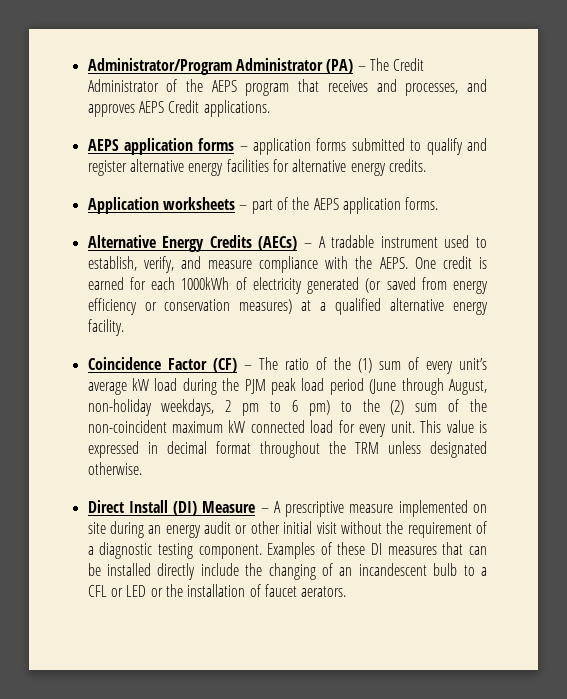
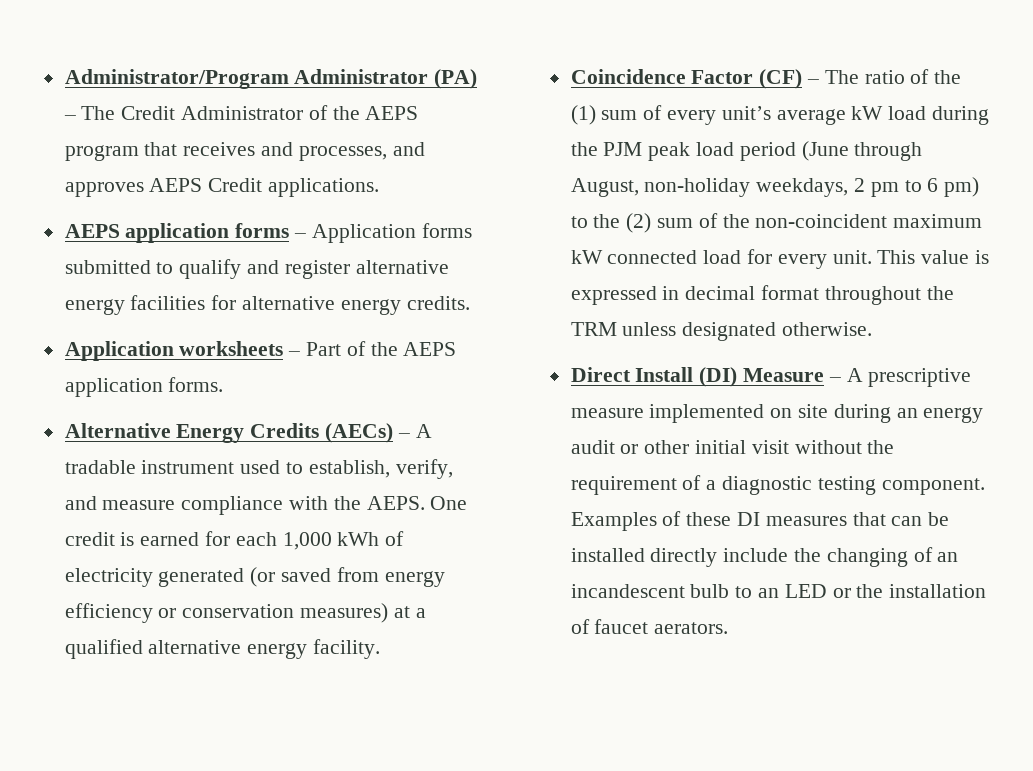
[253,138,312,155] application -> [311,224,416,243] Application
[251,199,273,214] part -> [306,342,342,356] Part
[181,277,230,290] 1000kWh -> [282,532,380,550] 1,000 kWh
[480,567,487,576] [87,585,123,597] a CFL or -> [758,588,780,598] an

